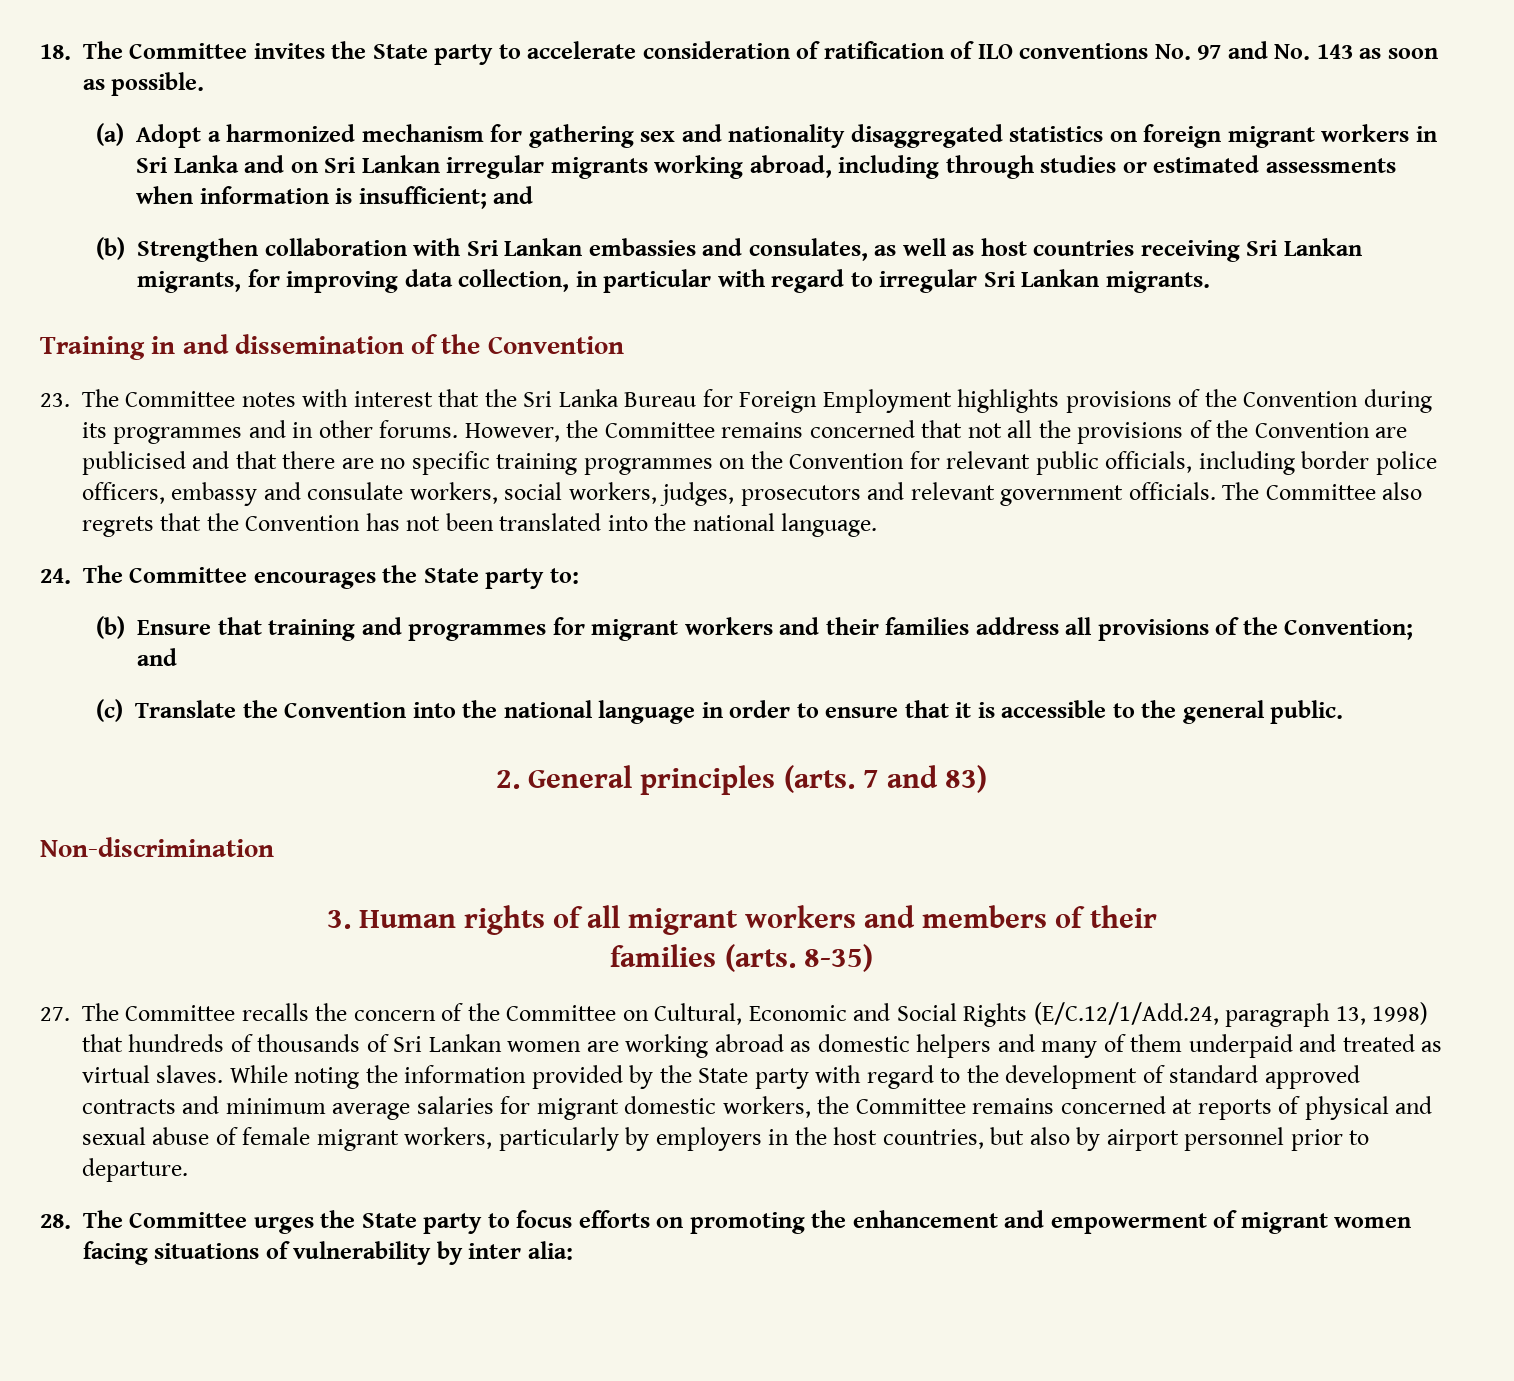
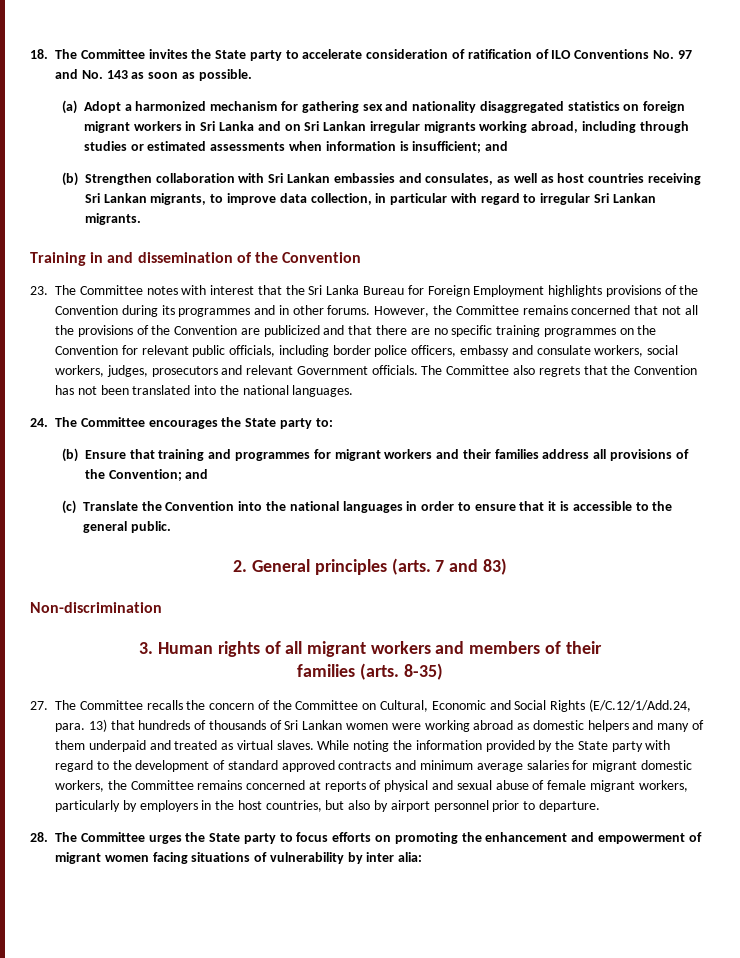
[1019,43,1149,59] conventions -> [574,49,650,59] Conventions
[247,269,399,293] for improving -> [210,193,276,205] to improve
[82,451,186,475] publicised -> [263,325,320,337] publicized
[1000,485,1124,506] government -> [296,366,368,375] Government
[781,513,878,537] language. -> [292,385,354,397] languages.
[598,700,696,724] language -> [342,501,403,513] languages
[1225,1002,1429,1027] paragraph 13, 1998) -> [55,719,107,732] para. 13)
[586,1041,619,1052] are -> [391,723,421,730] were

